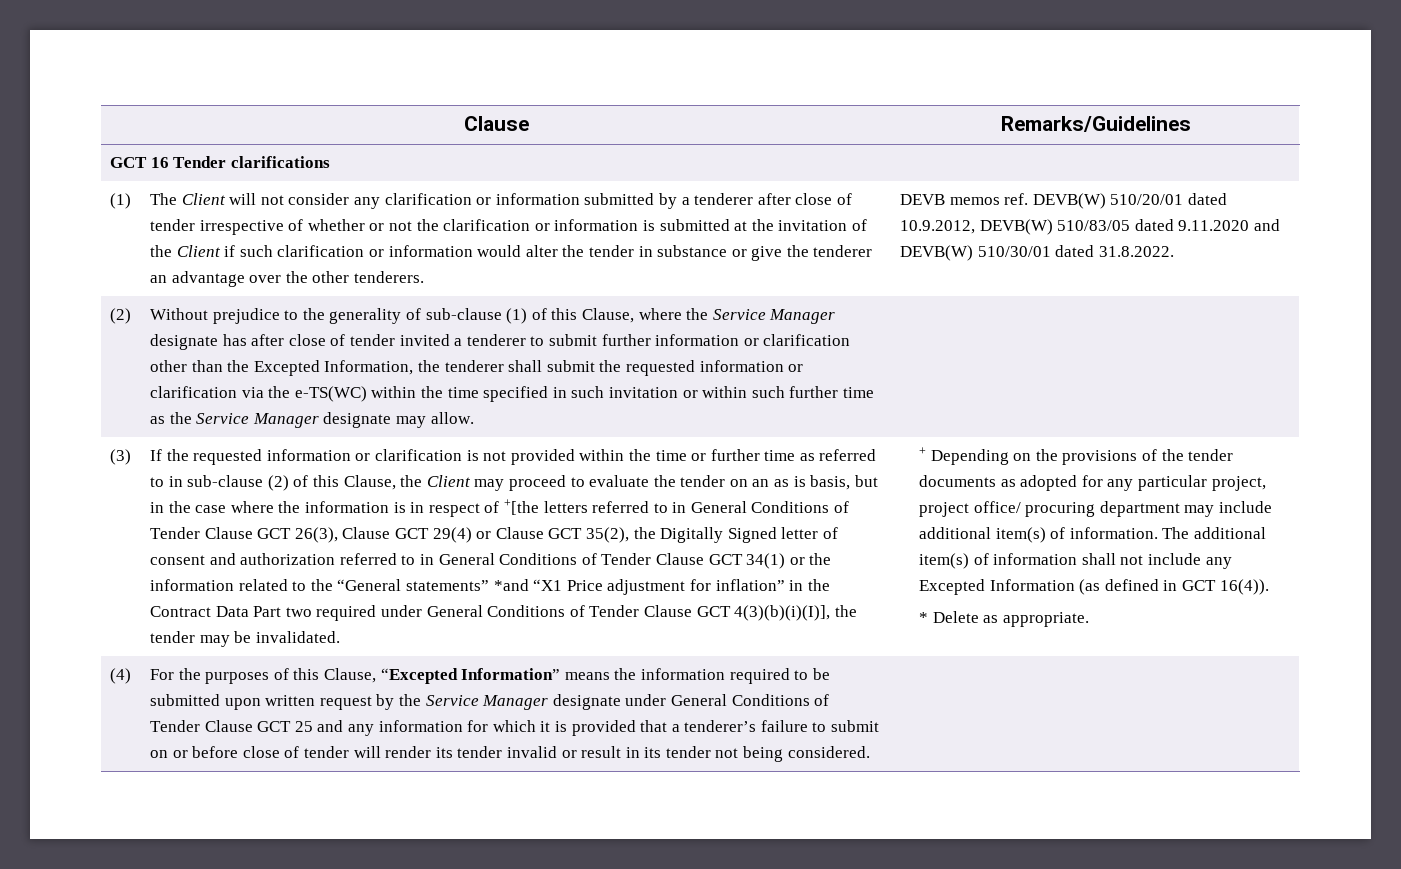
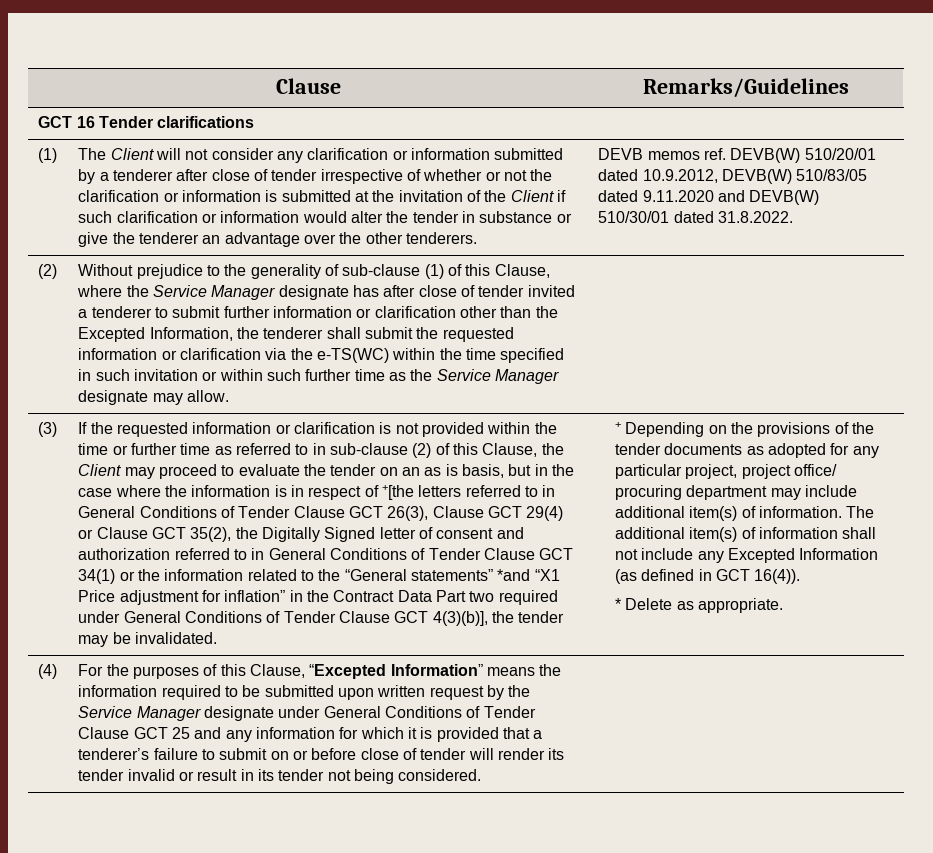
[734,605,831,621] 4(3)(b)(i)(I)], -> [432,611,488,626] 4(3)(b)],

